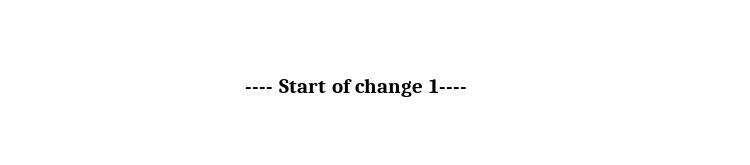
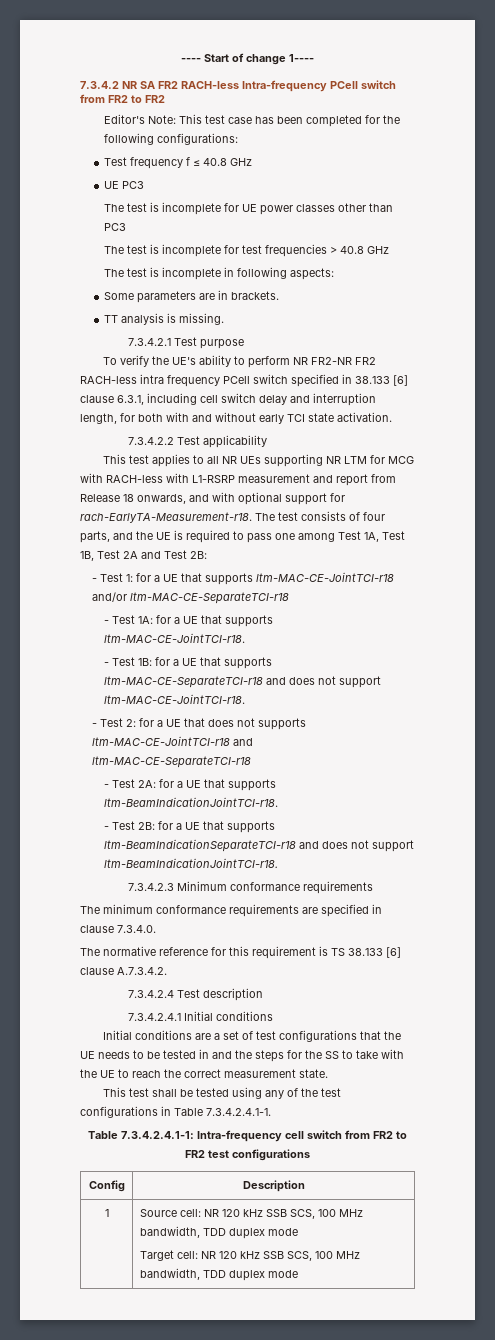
(467, 86) none -> [80,80,396,92] [80,94,165,103] [104,114,401,127] [104,133,239,145] [104,157,253,169] [104,181,145,189] [104,202,394,215] [104,223,127,231] [104,244,390,257] [104,267,335,280] [104,290,280,303] [104,313,225,325] [128,337,245,349] [103,355,377,368] [80,374,408,387] [80,393,376,406] [80,412,392,424] [128,435,268,448] [103,454,415,467] [80,473,396,486] [80,492,345,505] [80,511,385,523] [80,530,405,543] [80,550,207,561] [92,572,395,585] [92,592,290,604] [104,615,274,627] [104,633,246,643] [104,657,273,669] [104,676,382,688] [104,694,246,704] [92,718,307,730] [92,736,254,746] [92,756,252,768] [104,779,277,791] [104,797,279,807] [104,821,276,833] [104,839,415,852] [104,858,279,868] [128,881,374,894] [80,904,382,917] [80,925,156,933] [80,946,401,959] [80,967,167,975] [128,988,264,1001] [128,1011,274,1021] [103,1030,402,1042] [80,1049,404,1062] [80,1069,328,1078] [103,1087,342,1099] [80,1106,271,1118] [88,1130,407,1142] [185,1149,310,1161] [88,1180,125,1192] [242,1180,305,1192] [104,1209,109,1217] [139,1209,363,1219] [139,1226,298,1239] [139,1250,360,1261] [139,1268,298,1281] // 7.3.4.2 NR SA FR2 RACH-less Intra-frequency PCell switch from FR2 to FR2 // Editor's Note: This test case has been completed for the following configurations: // Test frequency f ≤ 40.8 GHz // UE PC3 // The test is incomplete for UE power classes other than PC3 // The test is incomplete for test frequencies > 40.8 GHz // The test is incomplete in following aspects: // Some parameters are in brackets. // TT analysis is missing. // 7.3.4.2.1 Test purpose // To verify the UE's ability to perform NR FR2-NR FR2 RACH-less intra frequency PCell switch specified in 38.133 [6] clause 6.3.1, including cell switch delay and interruption length, for both with and without early TCI state activation. // 7.3.4.2.2 Test applicability // This test applies to all NR UEs supporting NR LTM for MCG with RACH-less with L1-RSRP measurement and report from Release 18 onwards, and with optional support for rach-EarlyTA-Measurement-r18. The test consists of four parts, and the UE is required to pass one among Test 1A, Test 1B, Test 2A and Test 2B: // - Test 1: for a UE that supports ltm-MAC-CE-JointTCI-r18 and/or ltm-MAC-CE-SeparateTCI-r18 // - Test 1A: for a UE that supports ltm-MAC-CE-JointTCI-r18. // - Test 1B: for a UE that supports ltm-MAC-CE-SeparateTCI-r18 and does not support ltm-MAC-CE-JointTCI-r18. // - Test 2: for a UE that does not supports ltm-MAC-CE-JointTCI-r18 and ltm-MAC-CE-SeparateTCI-r18 // - Test 2A: for a UE that supports ltm-BeamIndicationJointTCI-r18. // - Test 2B: for a UE that supports ltm-BeamIndicationSeparateTCI-r18 and does not support ltm-BeamIndicationJointTCI-r18. // 7.3.4.2.3 Minimum conformance requirements // The minimum conformance requirements are specified in clause 7.3.4.0. // The normative reference for this requirement is TS 38.133 [6] clause A.7.3.4.2. // 7.3.4.2.4 Test description // 7.3.4.2.4.1 Initial conditions // Initial conditions are a set of test configurations that the UE needs to be tested in and the steps for the SS to take with the UE to reach the correct measurement state. // This test shall be tested using any of the test configurations in Table 7.3.4.2.4.1-1. // Table 7.3.4.2.4.1-1: Intra-frequency cell switch from FR2 to FR2 test configurations // Config | Description // 1 | Source cell: NR 120 kHz SSB SCS, 100 MHz bandwidth, TDD duplex mode // Target cell: NR 120 kHz SSB SCS, 100 MHz bandwidth, TDD duplex mode

